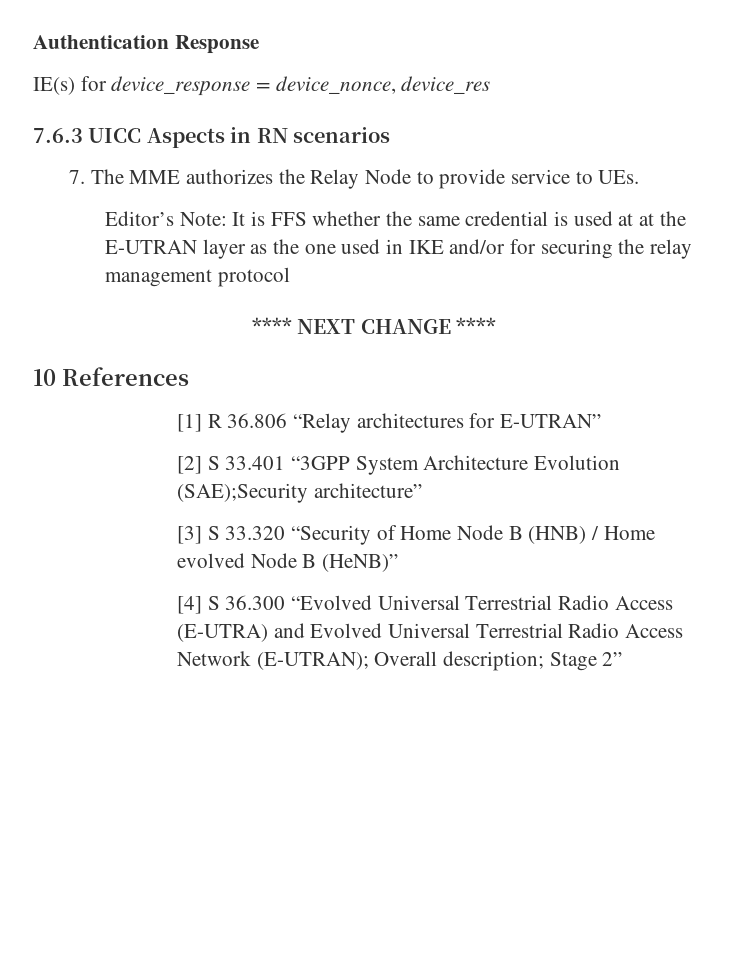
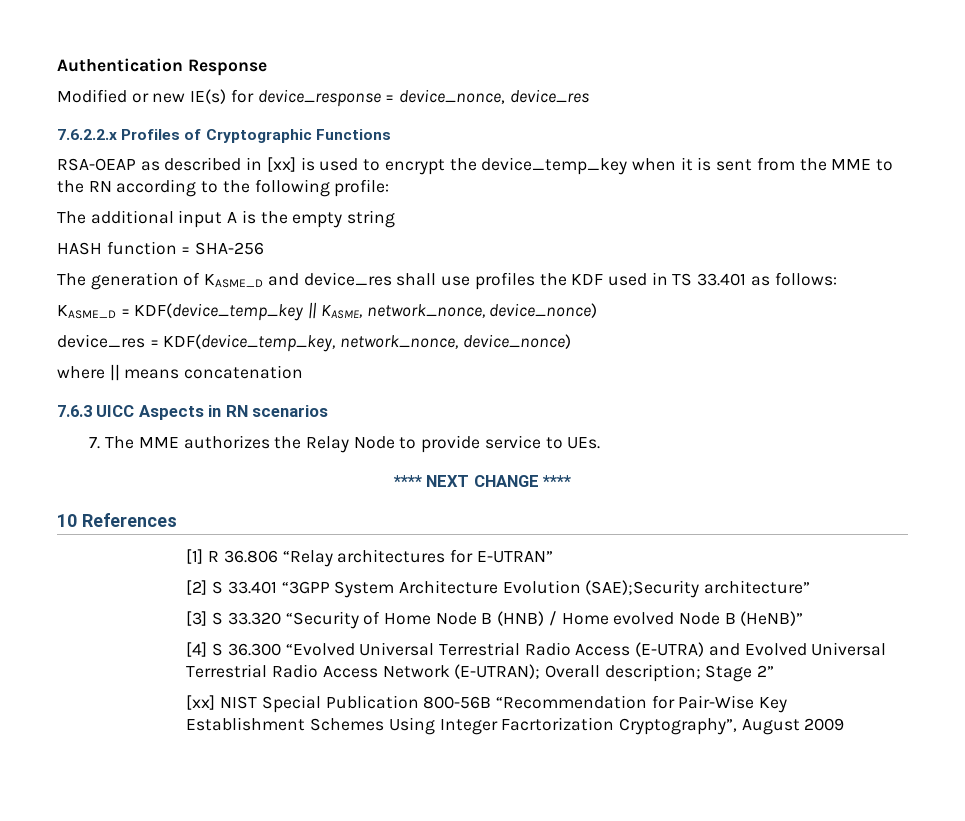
(259, 44) none -> [57,89,186,103] Modified or new
(491, 85) none -> [57,129,391,143] [57,157,894,175] [57,179,390,197] [57,210,396,228] [57,241,265,255] [57,272,837,290] [57,302,598,321] [57,334,571,352] [57,364,304,381] // 7.6.2.2.x Profiles of Cryptographic Functions // RSA-OEAP as described in [xx] is used to encrypt the device_temp_key when it is sent from the MME to the RN according to the following profile: // The additional input A is the empty string // HASH function = SHA-256 // The generation of KASME_D and device_res shall use profiles the KDF used in TS 33.401 as follows: // KASME_D = KDF(device_temp_key || KASME, network_nonce, device_nonce) // device_res = KDF(device_temp_key, network_nonce, device_nonce) // where || means concatenation
[104,211,686,226] [104,239,693,259] [104,267,290,287] // Editor’s Note: It is FFS whether the same credential is used at at the E-UTRAN layer as the one used in IKE and/or for securing the relay management protocol -> (601, 443) none
(623, 659) none -> [186,695,788,713] [186,717,845,735] // [xx] NIST Special Publication 800-56B “Recommendation for Pair-Wise Key Establishment Schemes Using Integer Facrtorization Cryptography”, August 2009

